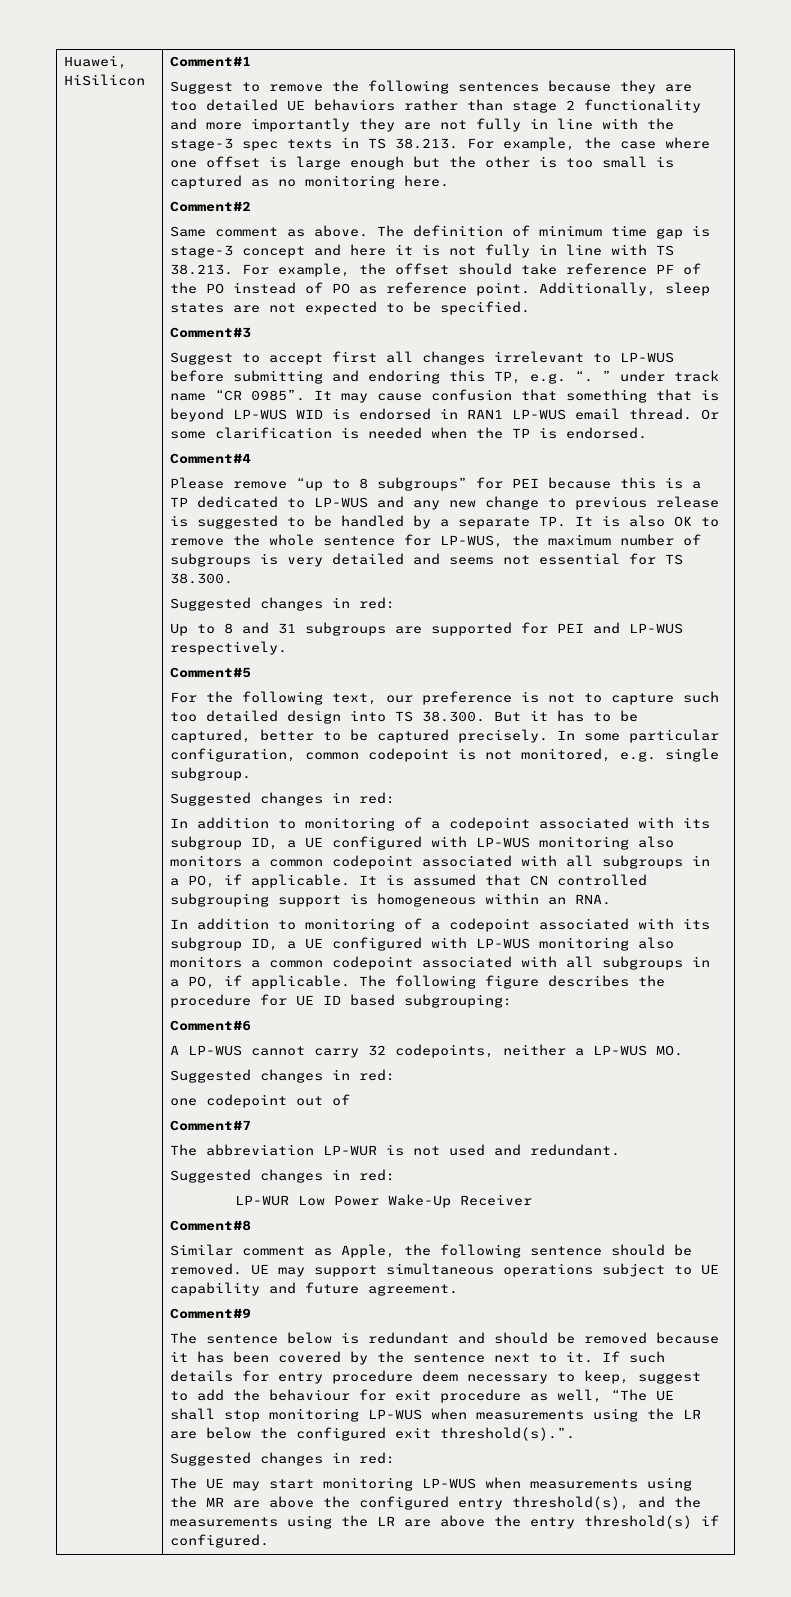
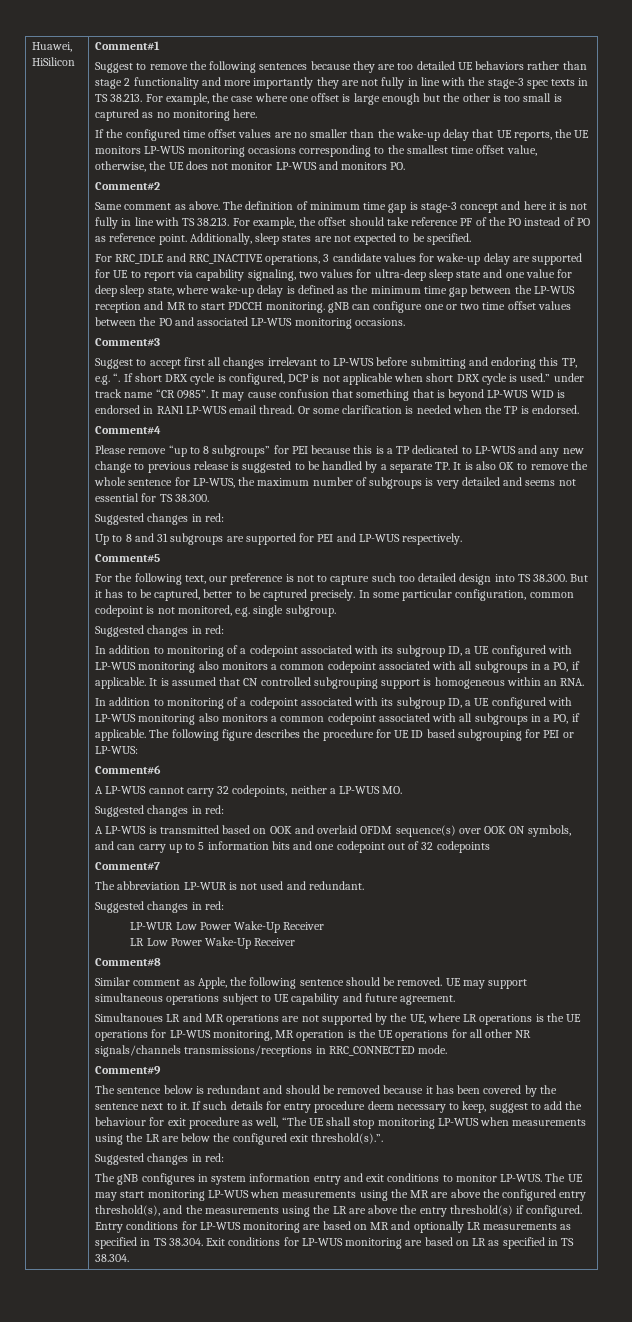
(450, 181) none -> [95,129,590,141] [95,145,537,157] [95,161,406,172] // If the configured time offset values are no smaller than the wake-up delay that UE reports, the UE monitors LP-WUS monitoring occasions corresponding to the smallest time offset value, otherwise, the UE does not monitor LP-WUS and monitors PO.
(531, 308) none -> [95,253,583,265] [95,269,573,281] [95,285,575,297] [95,301,571,313] [95,317,405,329] // For RRC_IDLE and RRC_INACTIVE operations, 3 candidate values for wake-up delay are supported for UE to report via capability signaling, two values for ultra-deep sleep state and one value for deep sleep state, where wake-up delay is defined as the minimum time gap between the LP-WUS reception and MR to start PDCCH monitoring. gNB can configure one or two time offset values between the PO and associated LP-WUS monitoring occasions.
[602,370,612,381] ” -> [123,373,551,385] If short DRX cycle is configured, DCP is not applicable when short DRX cycle is used.”
[404,994,513,1008] subgrouping: -> [457,729,574,741] [95,746,139,754] subgrouping for PEI or LP-WUS:
(396, 1075) none -> [95,825,571,837] [95,841,313,853] A LP-WUS is transmitted based on OOK and overlaid OFDM sequence(s) over OOK ON symbols, and can carry up to 5 information bits and
(351, 1100) none -> [421,841,490,853] 32 codepoints
(532, 1200) none -> [130,937,296,949] // LR Low Power Wake-Up Receiver
(459, 1290) none -> [95,1013,582,1025] [95,1029,532,1041] [95,1045,448,1057] // Simultanoues LR and MR operations are not supported by the UE, where LR operations is the UE operations for LP-WUS monitoring, MR operation is the UE operations for all other NR signals/channels transmissions/receptions in RRC_CONNECTED mode.
(198, 1483) none -> [117,1173,566,1185] gNB configures in system information entry and exit conditions to monitor LP-WUS. The
(270, 1541) none -> [95,1221,572,1233] [95,1237,575,1249] [95,1254,130,1262] Entry conditions for LP-WUS monitoring are based on MR and optionally LR measurements as specified in TS 38.304. Exit conditions for LP-WUS monitoring are based on LR as specified in TS 38.304.

